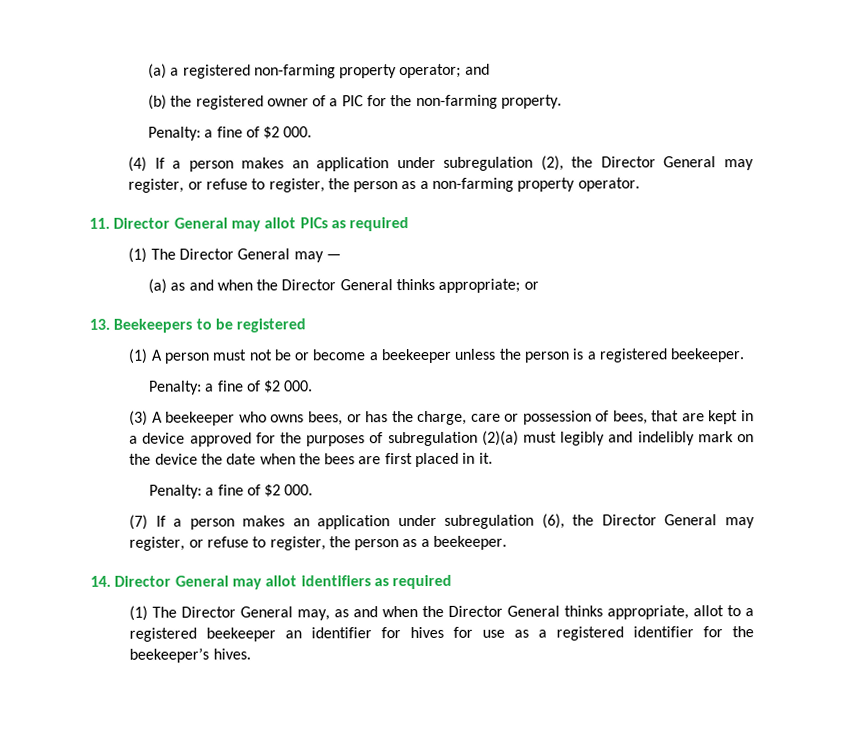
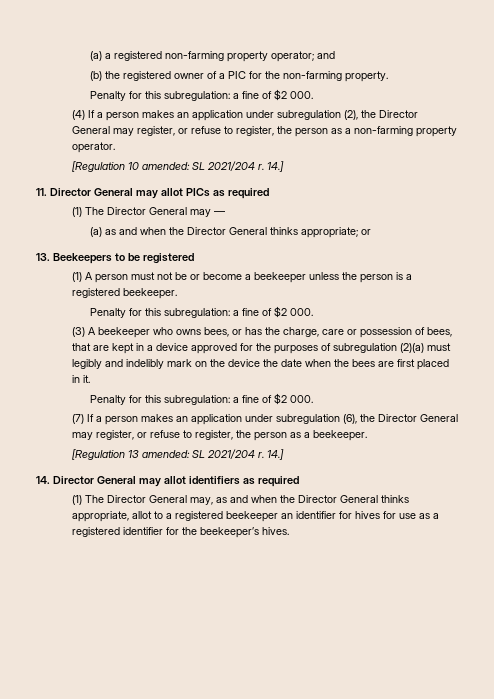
[147,126,201,141] Penalty: -> [89,91,230,101] Penalty for this subregulation:
(640, 184) none -> [71,161,284,172] // [Regulation 10 amended: SL 2021/204 r. 14.]
[148,380,202,395] Penalty: -> [89,308,230,318] Penalty for this subregulation:
[148,484,202,499] Penalty: -> [89,395,230,405] Penalty for this subregulation:
(508, 542) none -> [71,449,284,460] // [Regulation 13 amended: SL 2021/204 r. 14.]

